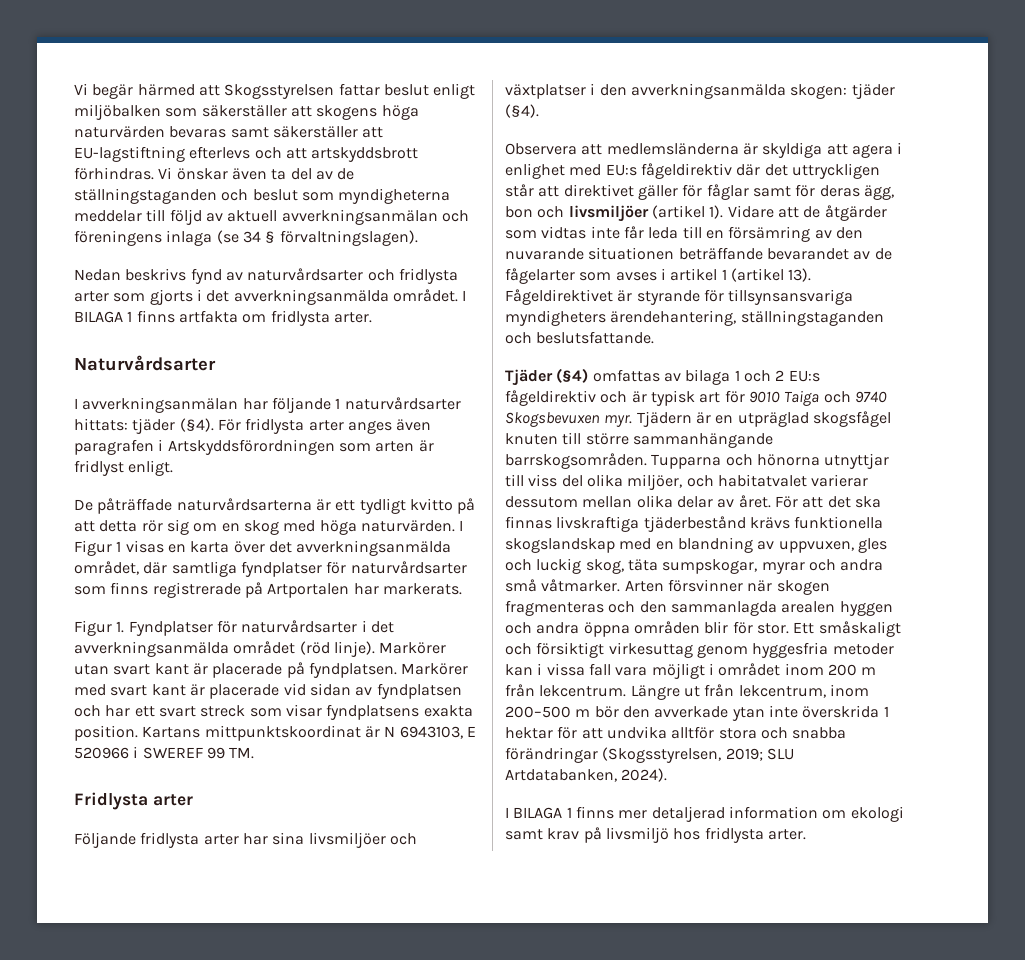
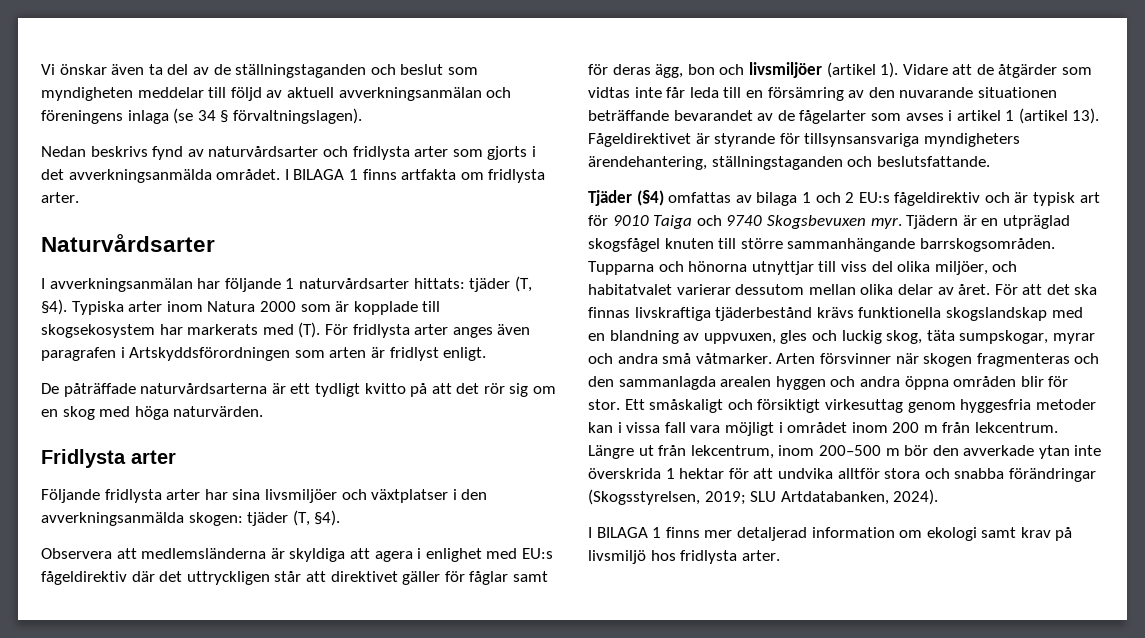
[74,83,476,99] [74,104,419,120] [74,126,384,138] [74,146,419,162] [74,167,173,180] Vi begär härmed att Skogsstyrelsen fattar beslut enligt miljöbalken som säkerställer att skogens höga naturvärden bevaras samt säkerställer att EU-lagstiftning efterlevs och att artskyddsbrott förhindras. Vi -> [41,64,55,75] Vi
[338,188,451,204] myndigheterna -> [41,87,133,101] myndigheten
[179,418,214,432] (§4). -> [514,276,532,292] [41,299,441,315] [41,322,321,338] (T, §4). Typiska arter inom Natura 2000 som är kopplade till skogsekosystem har markerats med (T).
[99,520,138,532] detta -> [456,383,480,394] det
[459,520,464,531] [74,540,452,556] [74,561,467,577] [74,582,462,598] [74,620,394,636] [74,641,447,657] [74,662,469,678] [74,683,462,699] [74,704,473,720] [74,725,476,741] [74,746,255,759] I Figur 1 visas en karta över det avverkningsanmälda området, där samtliga fyndplatser för naturvårdsarter som finns registrerade på Artportalen har markerats. // Figur 1. Fyndplatser för naturvårdsarter i det avverkningsanmälda området (röd linje). Markörer utan svart kant är placerade på fyndplatsen. Markörer med svart kant är placerade vid sidan av fyndplatsen och har ett svart streck som visar fyndplatsens exakta position. Kartans mittpunktskoordinat är N 6943103, E 520966 i SWEREF 99 TM. -> (264, 411) none
[505,104,539,118] (§4). -> [292,510,341,526] (T, §4).

